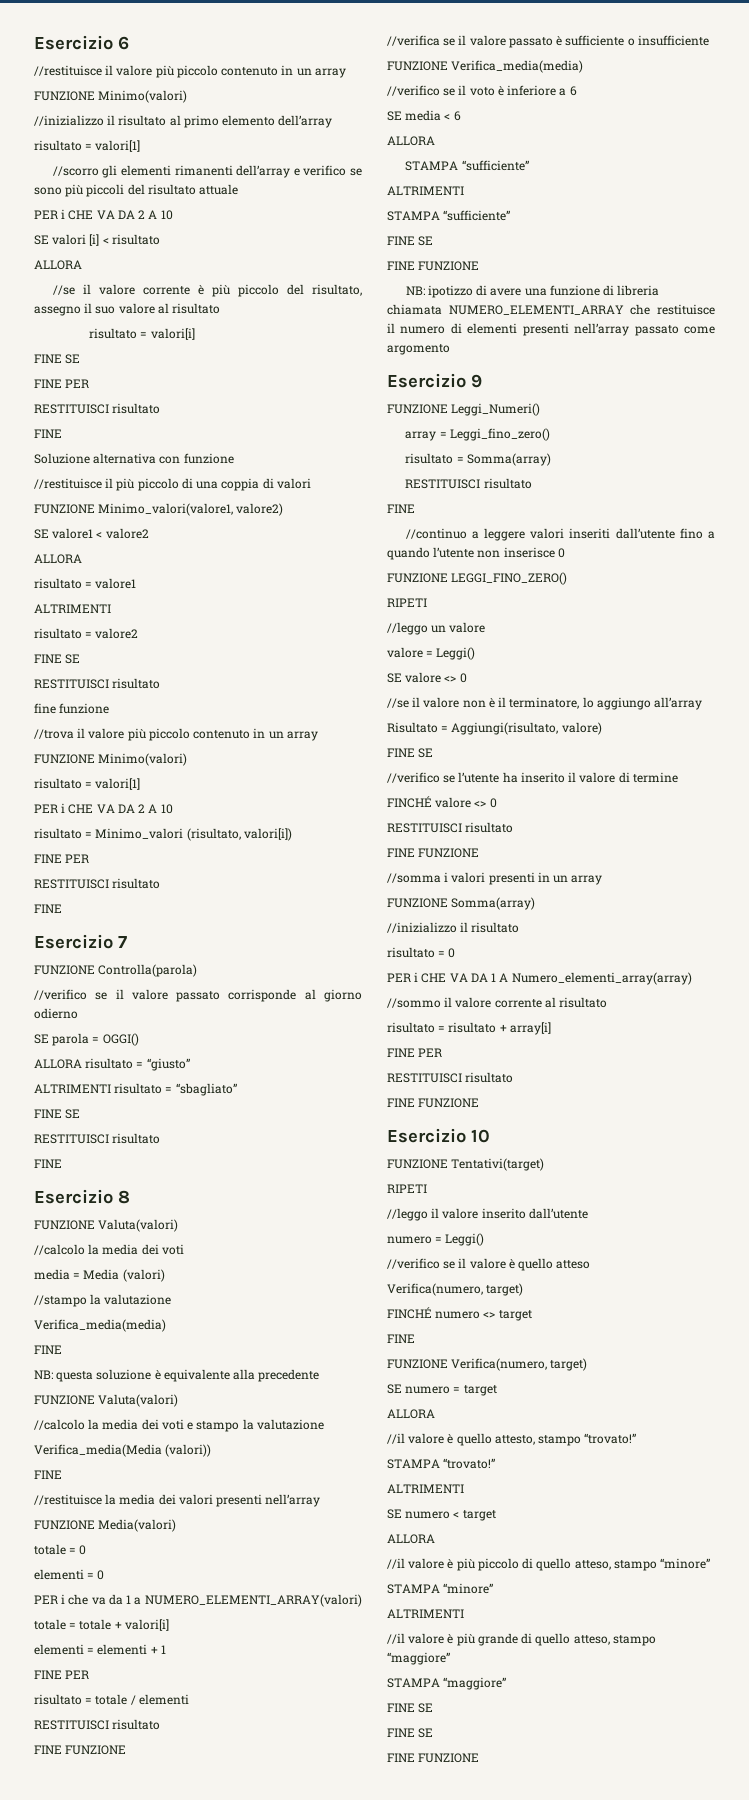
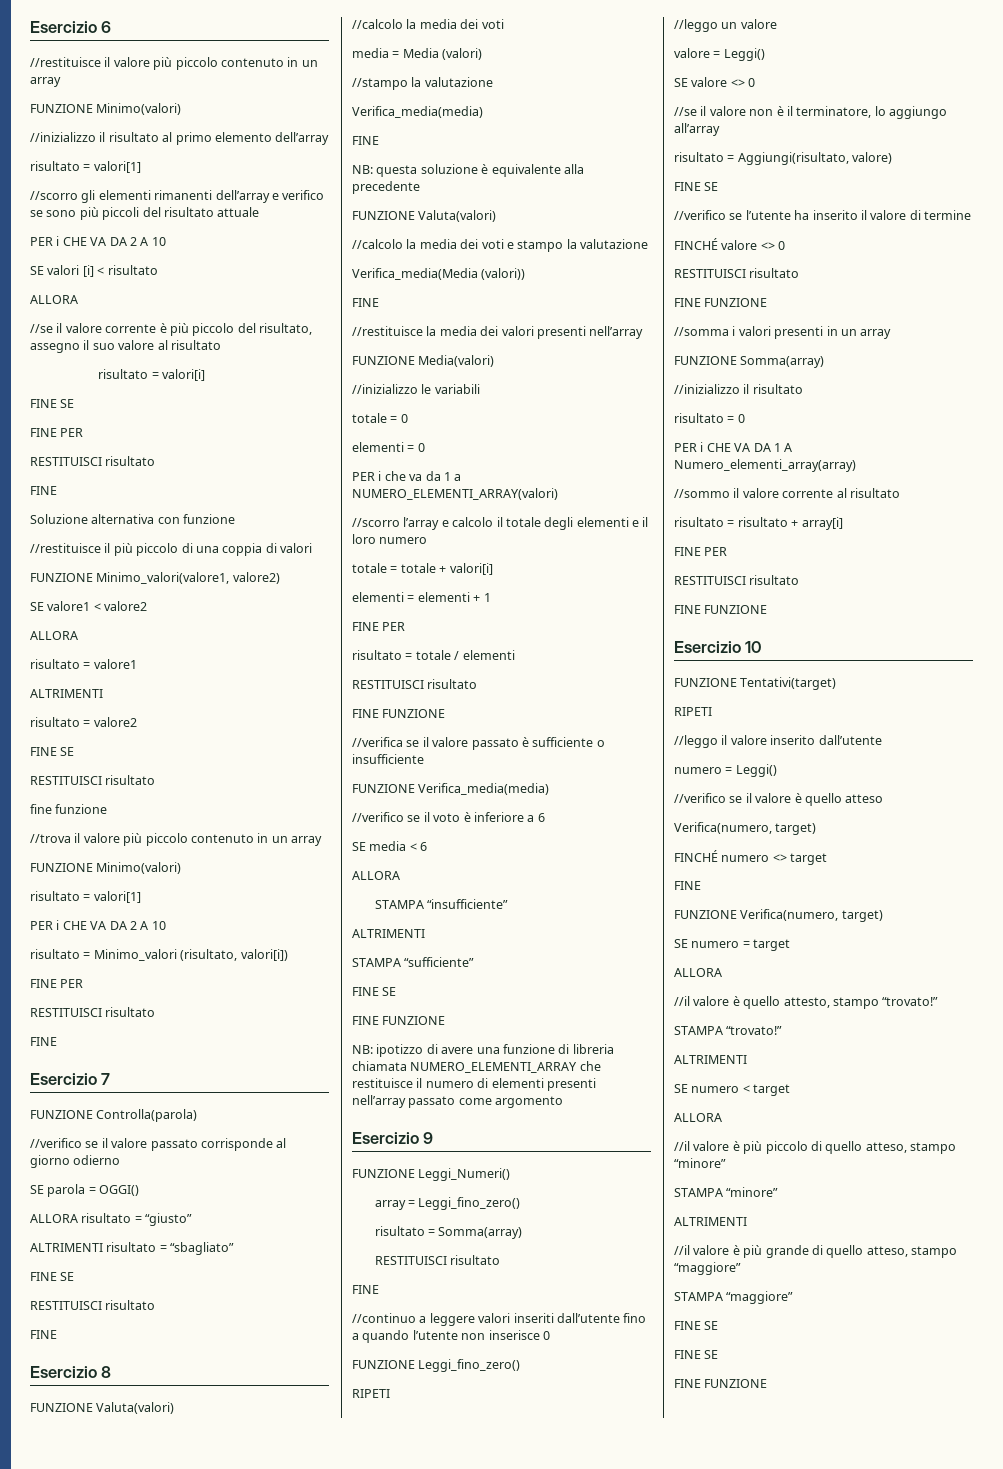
(177, 1525) none -> [352,384,480,394] // //inizializzo le variabili
(362, 1600) none -> [352,517,649,530] [352,534,428,544] // //scorro l’array e calcolo il totale degli elementi e il loro numero
[461,160,529,171] “sufficiente” -> [427,899,509,909] “insufficiente”
[451,572,568,585] LEGGI_FINO_ZERO() -> [418,1359,521,1372] Leggi_fino_zero()
[387,722,438,733] Risultato -> [674,152,724,162] risultato

